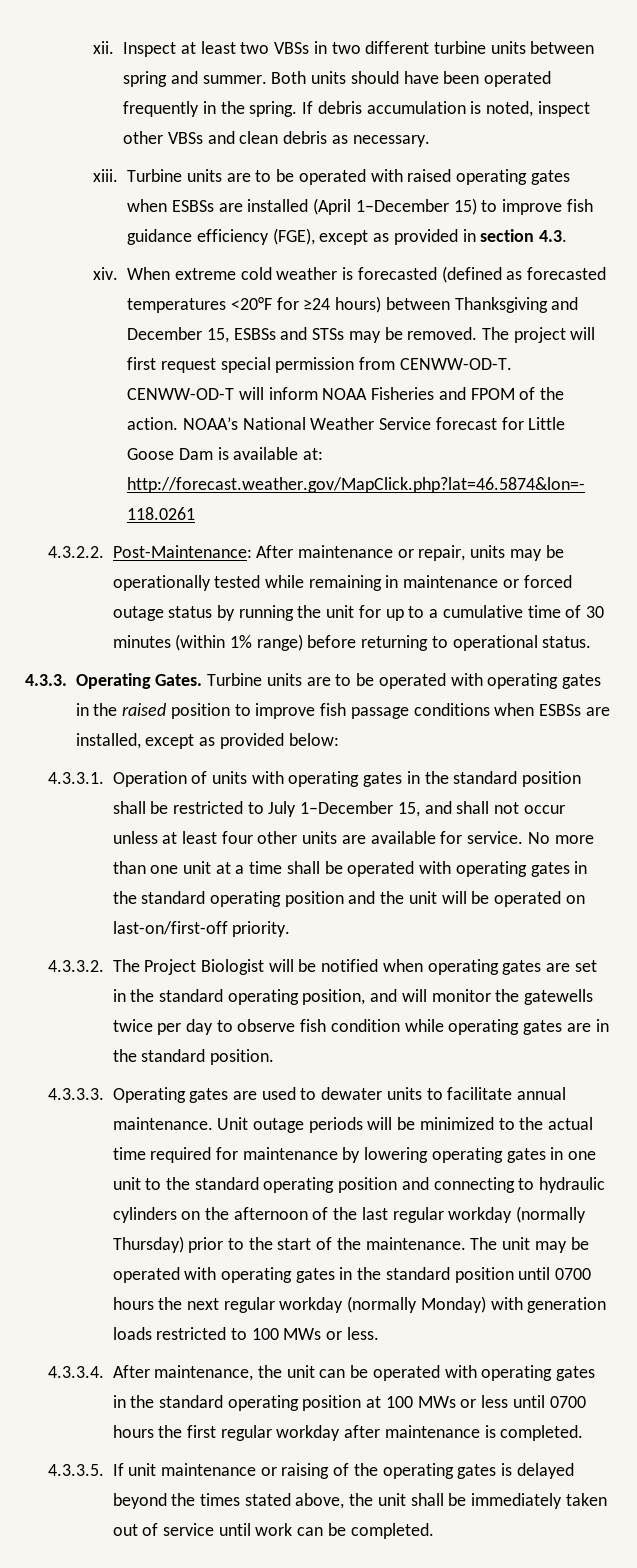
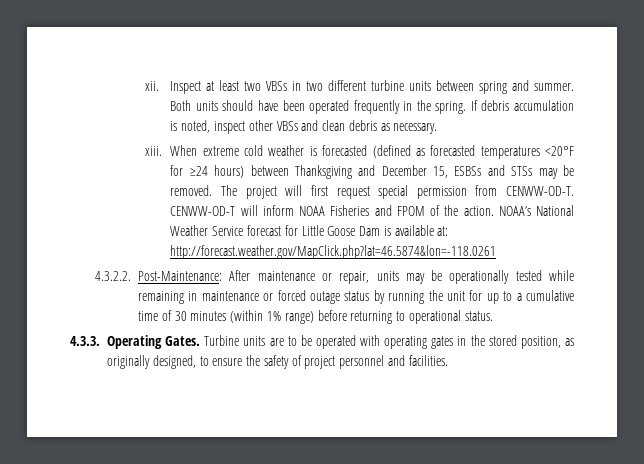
[127,169,570,185] [127,198,593,215] [127,228,568,245] [93,267,119,280] Turbine units are to be operated with raised operating gates when ESBSs are installed (April 1–December 15) to improve fish guidance efficiency (FGE), except as provided in section 4.3. // xiv. -> (163, 151) none
[122,703,610,719] [75,733,339,749] [47,771,582,787] [112,801,565,817] [112,831,594,844] [112,861,588,877] [112,891,585,907] [112,921,291,937] [47,959,597,975] [112,989,594,1005] [112,1019,609,1035] [112,1049,275,1065] [47,1087,567,1103] [112,1117,594,1133] [112,1147,597,1163] [112,1177,606,1193] [112,1206,587,1223] [112,1236,589,1253] [112,1267,592,1283] [112,1296,607,1313] [112,1327,379,1340] [47,1365,596,1381] [112,1395,586,1411] [112,1425,584,1441] [47,1463,574,1479] [112,1493,607,1509] [112,1523,434,1539] raised position to improve fish passage conditions when ESBSs are installed, except as provided below: // 4.3.3.1. Operation of units with operating gates in the standard position shall be restricted to July 1–December 15, and shall not occur unless at least four other units are available for service. No more than one unit at a time shall be operated with operating gates in the standard operating position and the unit will be operated on last-on/first-off priority. // 4.3.3.2. The Project Biologist will be notified when operating gates are set in the standard operating position, and will monitor the gatewells twice per day to observe fish condition while operating gates are in the standard position. // 4.3.3.3. Operating gates are used to dewater units to facilitate annual maintenance. Unit outage periods will be minimized to the actual time required for maintenance by lowering operating gates in one unit to the standard operating position and connecting to hydraulic cylinders on the afternoon of the last regular workday (normally Thursday) prior to the start of the maintenance. The unit may be operated with operating gates in the standard position until 0700 hours the next regular workday (normally Monday) with generation loads restricted to 100 MWs or less. // 4.3.3.4. After maintenance, the unit can be operated with operating gates in the standard operating position at 100 MWs or less until 0700 hours the first regular workday after maintenance is completed. // 4.3.3.5. If unit maintenance or raising of the operating gates is delayed beyond the times stated above, the unit shall be immediately taken out of service until work can be completed. -> [488,335,574,349] [107,355,448,369] stored position, as originally designed, to ensure the safety of project personnel and facilities.

